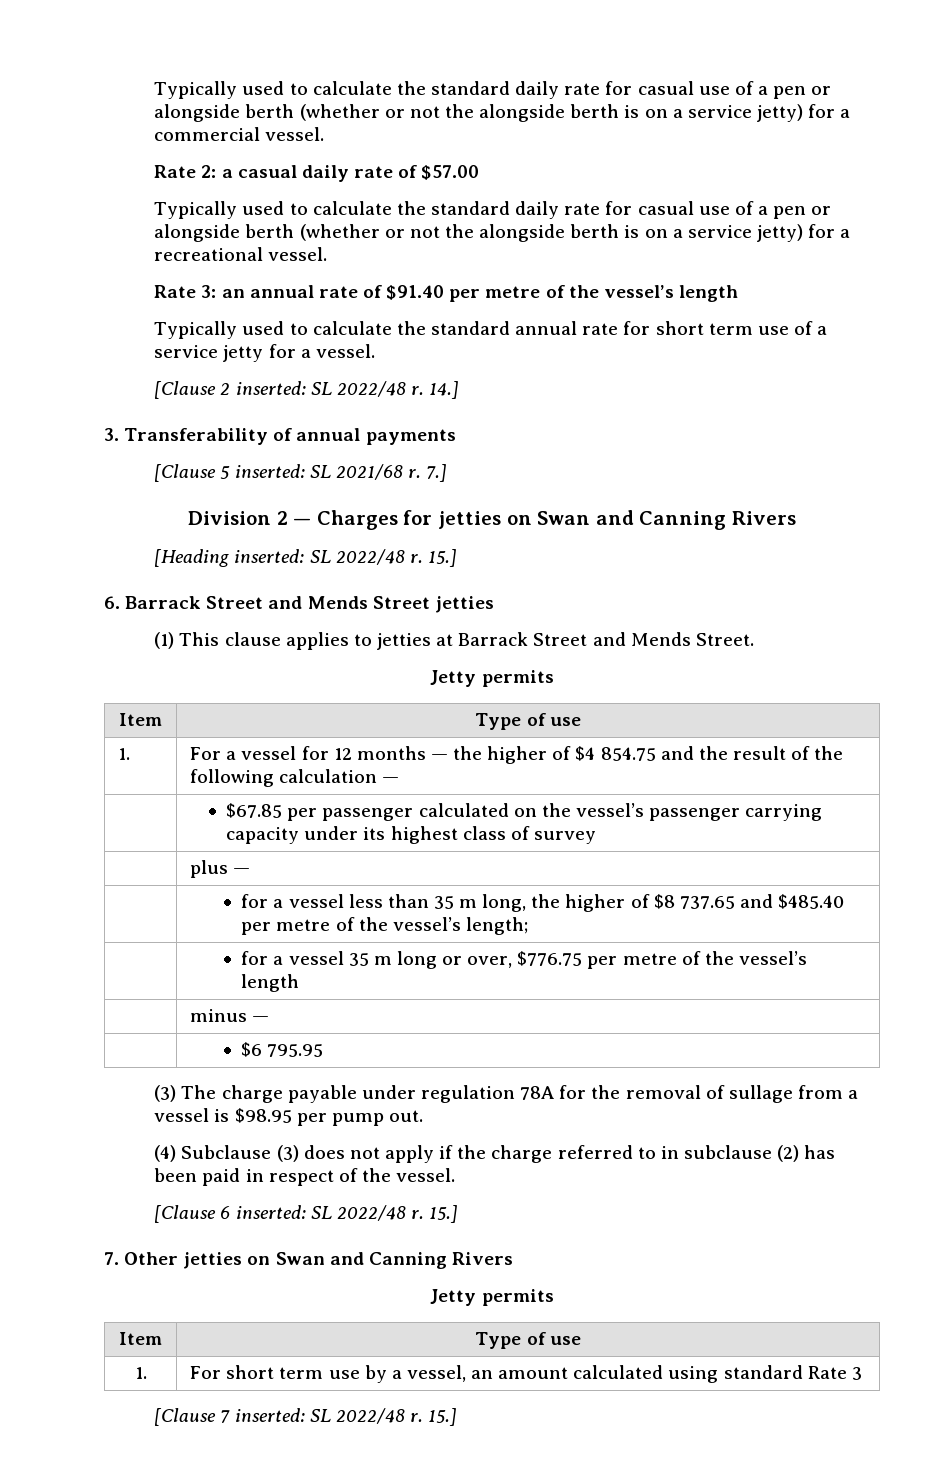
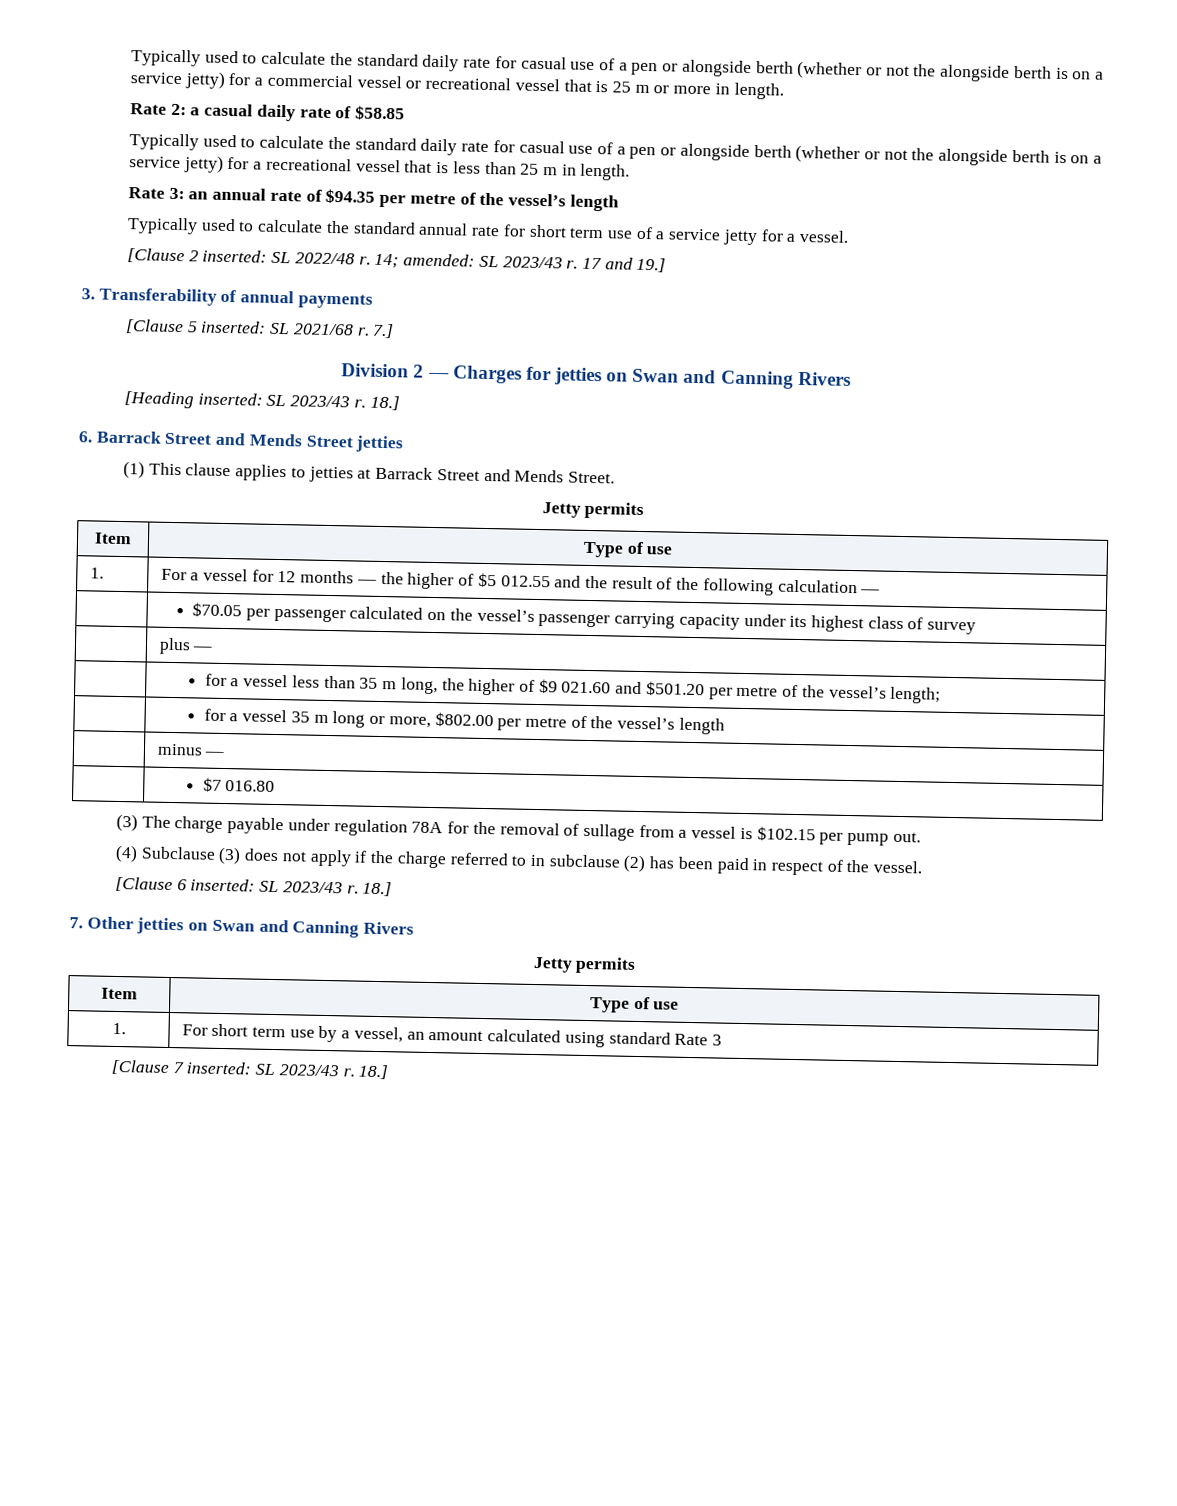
[265,127,325,141] vessel. -> [356,75,784,100] vessel or recreational vessel that is 25 m or more in length.
[421,165,480,180] $57.00 -> [355,105,406,121] $58.85
[268,247,328,261] vessel. -> [355,159,631,181] vessel that is less than 25 m in length.
[386,285,445,300] $91.40 -> [325,188,376,204] $94.35
[429,381,460,399] 14.] -> [374,253,667,273] 14; amended: SL 2023/43 r. 17 and 19.]
[335,549,457,567] 2022/48 r. 15.] -> [290,395,400,411] 2023/43 r. 18.]
[575,746,656,761] $4 854.75 -> [477,572,551,588] $5 012.55
[226,803,283,818] $67.85 -> [192,602,243,618] $70.05
[653,894,845,909] $8 737.65 and $485.40 -> [538,679,705,697] $9 021.60 and $501.20
[467,951,583,968] over, $776.75 -> [388,712,494,728] more, $802.00
[241,1042,324,1057] $6 795.95 -> [202,777,276,792] $7 016.80
[234,1108,292,1123] $98.95 -> [756,826,816,842] $102.15
[336,1205,459,1223] 2022/48 r. 15.] -> [282,881,393,897] 2023/43 r. 18.]
[335,1408,458,1426] 2022/48 r. 15.] -> [278,1064,389,1080] 2023/43 r. 18.]

